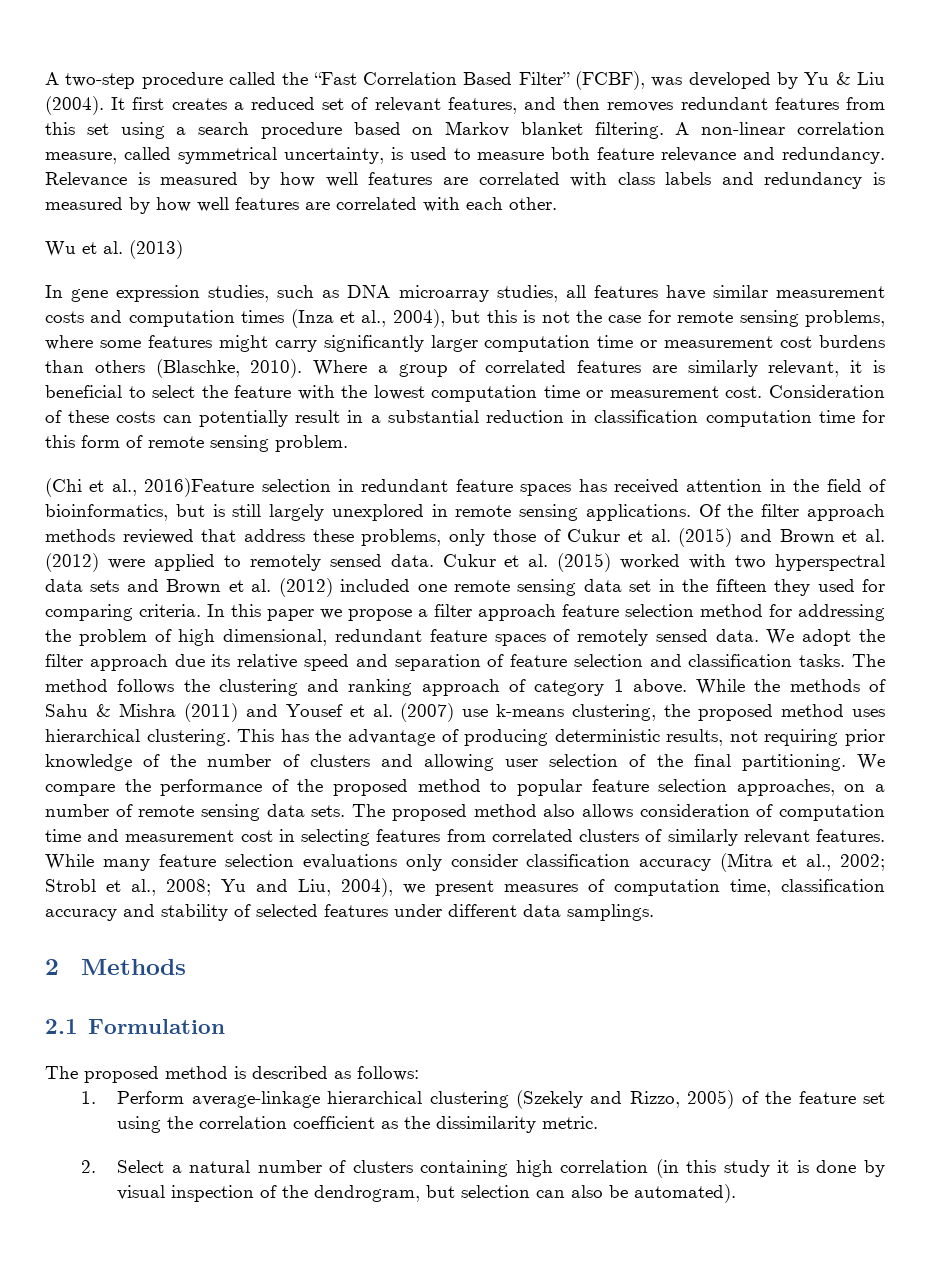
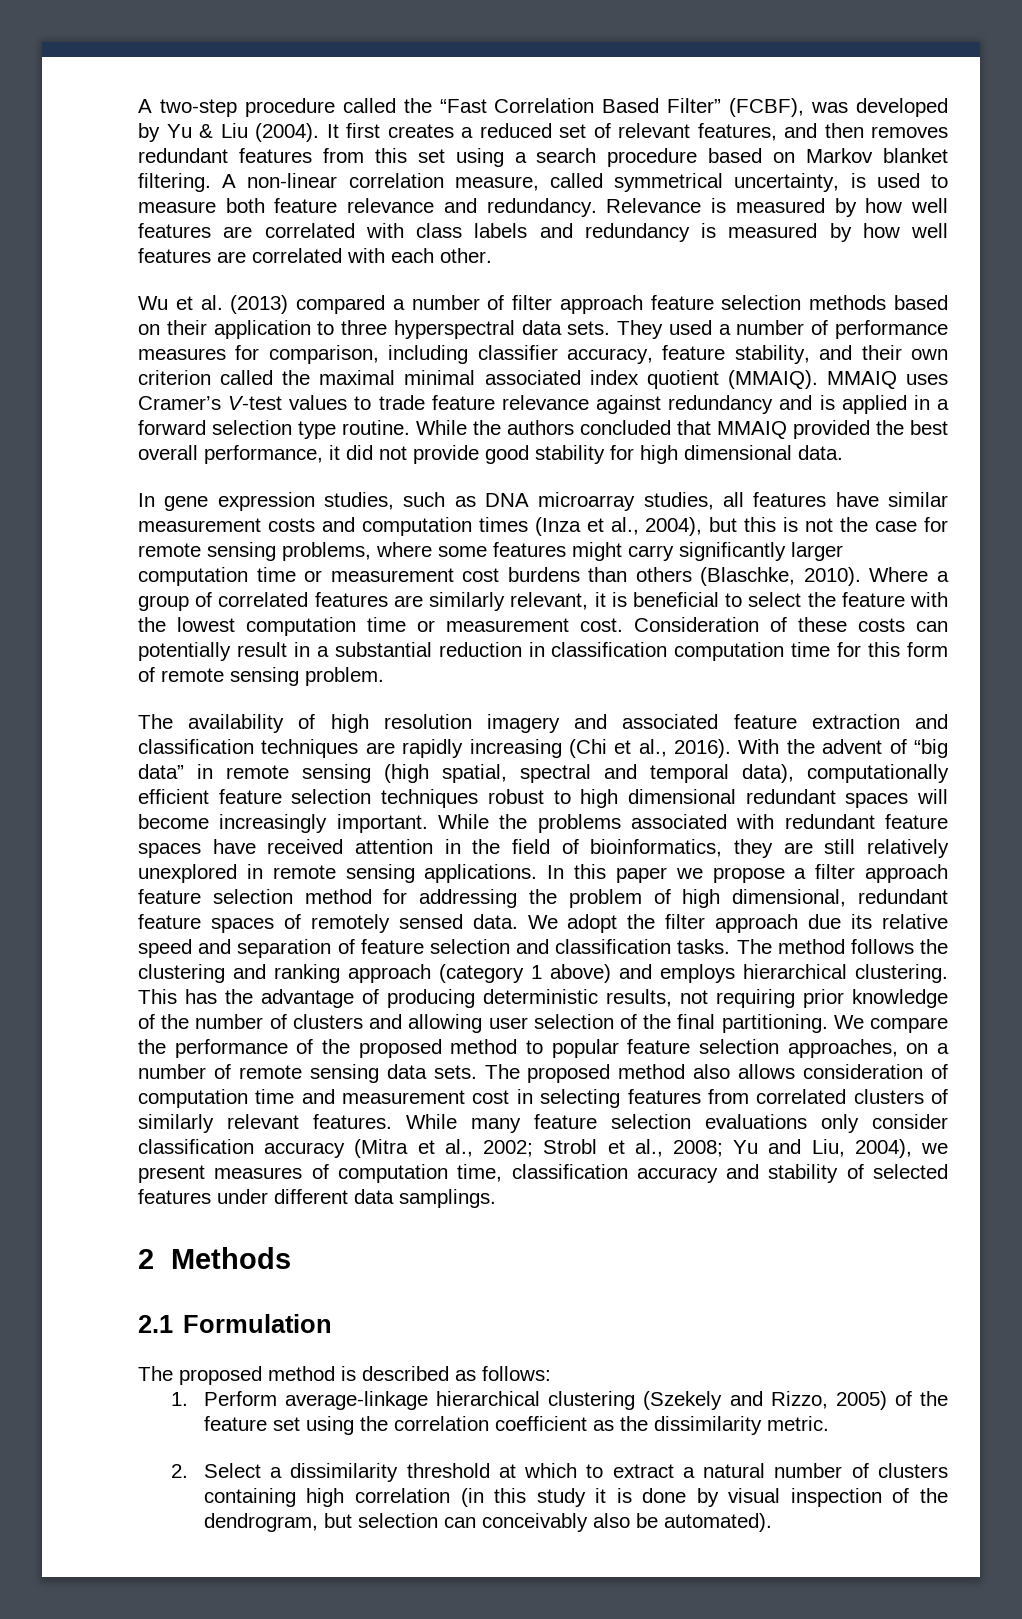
(183, 249) none -> [296,295,948,314] [138,320,948,339] [138,345,948,364] [138,370,949,389] [138,395,950,414] [138,420,948,439] [138,445,843,464] compared a number of filter approach feature selection methods based on their application to three hyperspectral data sets. They used a number of performance measures for comparison, including classifier accuracy, feature stability, and their own criterion called the maximal minimal associated index quotient (MMAIQ). MMAIQ uses Cramer’s V-test values to trade feature relevance against redundancy and is applied in a forward selection type routine. While the authors concluded that MMAIQ provided the best overall performance, it did not provide good stability for high dimensional data.
[45,478,607,497] (Chi et al., 2016)Feature selection in redundant feature spaces has -> [138,714,948,733] [138,739,948,758] [138,764,949,783] [138,789,948,808] [138,814,948,833] [138,839,256,858] The availability of high resolution imagery and associated feature extraction and classification techniques are rapidly increasing (Chi et al., 2016). With the advent of “big data” in remote sensing (high spatial, spectral and temporal data), computationally efficient feature selection techniques robust to high dimensional redundant spaces will become increasingly important. While the problems associated with redundant feature spaces have
[175,504,325,521] but is still largely -> [734,839,949,858] they are still relatively
[698,504,885,521] [45,528,885,547] [45,553,886,572] [45,578,886,597] [45,604,201,621] Of the filter approach methods reviewed that address these problems, only those of Cukur et al. (2015) and Brown et al. (2012) were applied to remotely sensed data. Cukur et al. (2015) worked with two hyperspectral data sets and Brown et al. (2012) included one remote sensing data set in the fifteen they used for comparing criteria. -> (538, 873) none
[508,679,887,696] [45,703,885,722] of category 1 above. While the methods of Sahu & Mishra (2011) and Yousef et al. (2007) use k-means clustering, the proposed method uses -> [439,964,735,983] (category 1 above) and employs
(182, 1169) none -> [290,1463,695,1482] dissimilarity threshold at which to extract a
(566, 1194) none -> [481,1513,588,1532] conceivably

